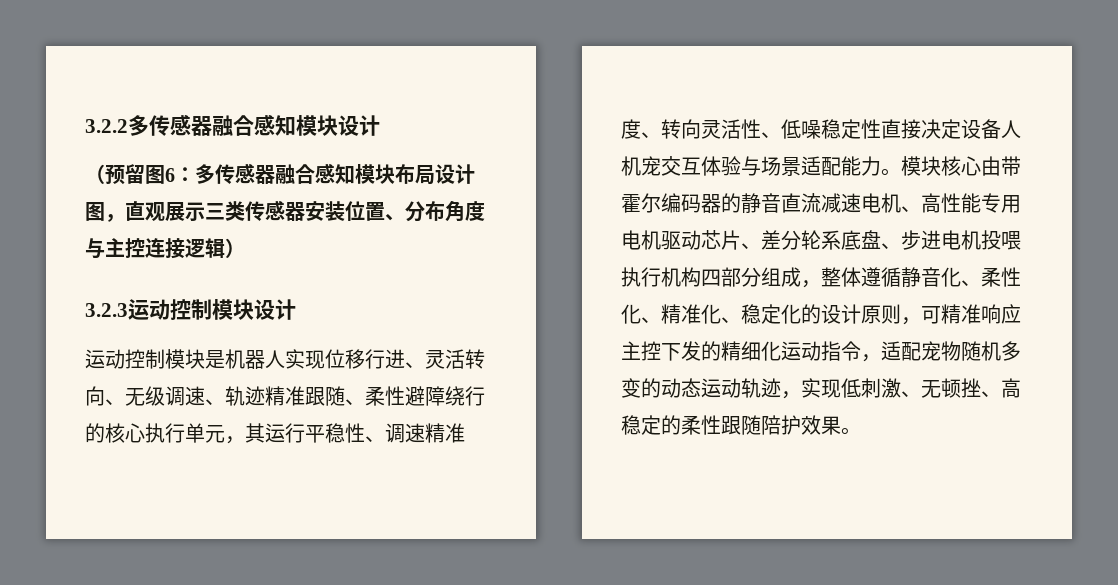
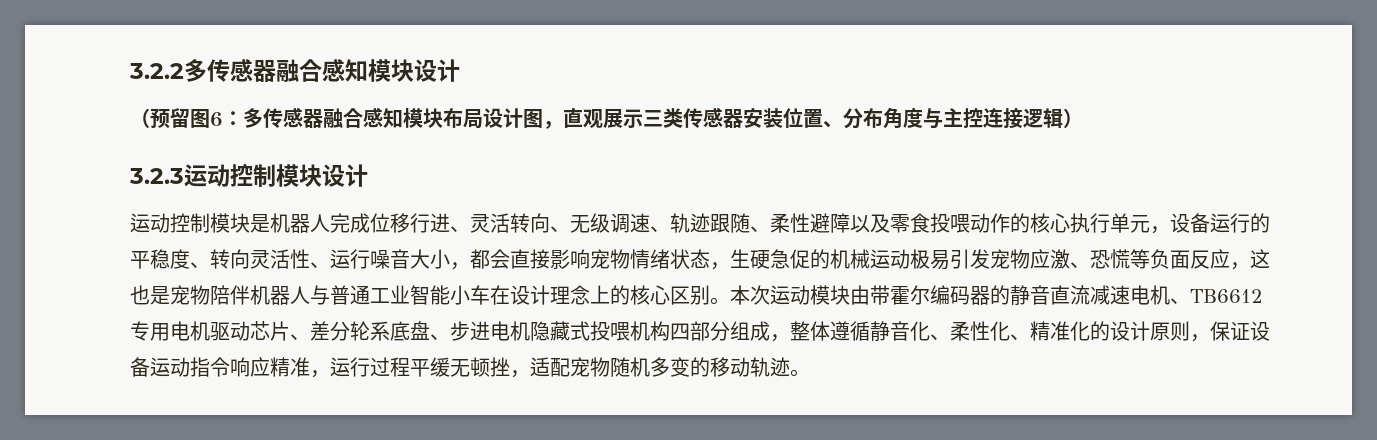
[285,349,325,369] 实现 -> [330,213,370,233] 完成
[265,386,305,406] 精准 -> (710, 223) none
[445,386,485,406] [85,423,465,444] [621,119,1021,139] [621,156,981,176] 绕行的核心执行单元，其运行平稳性、调速精准度、转向灵活性、低噪稳定性直接决定设备人机宠交互体验与场景适配能力。模块核心 -> [850,213,1270,234] [130,249,1270,270] [130,285,850,305] 以及零食投喂动作的核心执行单元，设备运行的平稳度、转向灵活性、运行噪音大小，都会直接影响宠物情绪状态，生硬急促的机械运动极易引发宠物应激、恐慌等负面反应，这也是宠物陪伴机器人与普通工业智能小车在设计理念上的核心区别。本次运动模块
[921,193,981,213] 高性能 -> [1190,289,1262,303] TB6612
[981,230,1021,250] [621,267,661,287] 投喂执行 -> [530,321,630,341] 隐藏式投喂
[721,304,801,324] 、稳定化 -> (1090, 331) none
[921,304,1021,324] [621,341,861,361] 可精准响应主控下发的精细化运动指令 -> [1210,321,1270,341] [130,357,510,378] 保证设备运动指令响应精准，运行过程平缓无顿挫
[661,378,1021,399] [621,415,841,435] 动态运动轨迹，实现低刺激、无顿挫、高稳定的柔性跟随陪护效果 -> [710,357,790,377] 移动轨迹

